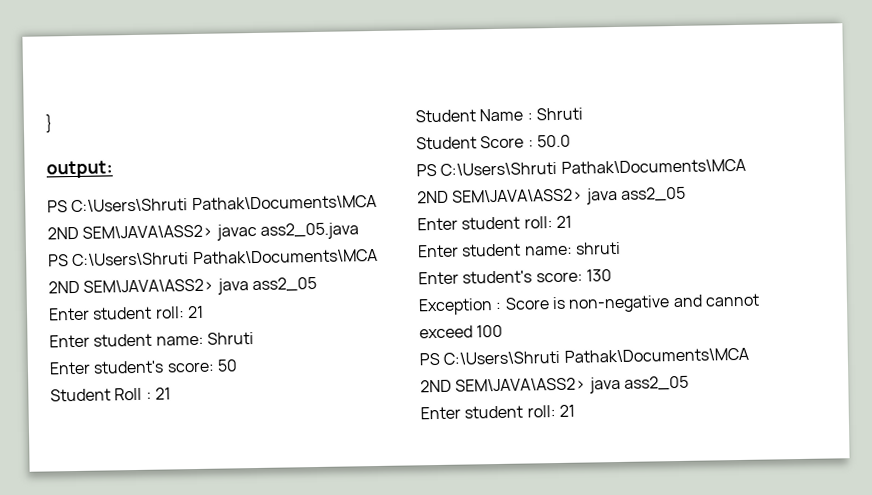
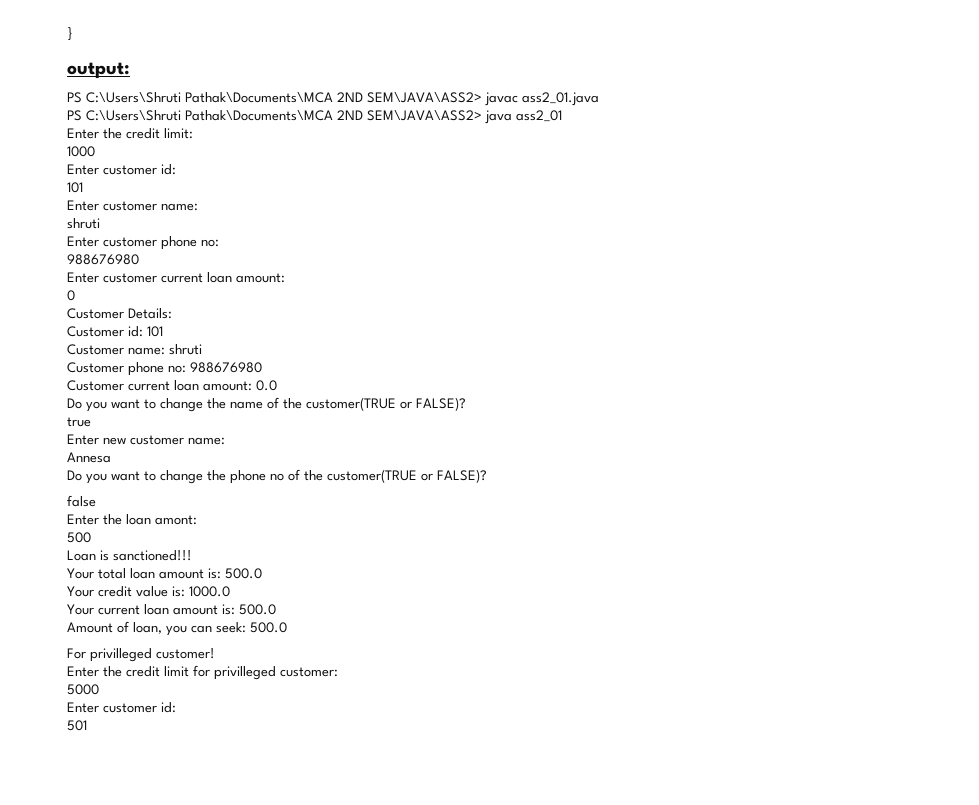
[259,222,359,240] [48,248,378,267] [48,276,317,295] [48,305,204,321] [49,332,254,348] [49,359,238,375] [50,387,171,402] [415,107,583,123] [416,134,571,150] [416,158,746,177] [417,186,686,205] [417,215,572,231] [417,241,621,258] [418,269,612,285] [418,293,760,316] [419,324,504,339] [419,347,749,366] [420,375,689,394] [420,404,575,420] ass2_05.java // PS C:\Users\Shruti Pathak\Documents\MCA 2ND SEM\JAVA\ASS2> java ass2_05 // Enter student roll: 21 // Enter student name: Shruti // Enter student's score: 50 // Student Roll : 21 // Student Name : Shruti // Student Score : 50.0 // PS C:\Users\Shruti Pathak\Documents\MCA 2ND SEM\JAVA\ASS2> java ass2_05 // Enter student roll: 21 // Enter student name: shruti // Enter student's score: 130 // Exception : Score is non-negative and cannot exceed 100 // PS C:\Users\Shruti Pathak\Documents\MCA 2ND SEM\JAVA\ASS2> java ass2_05 // Enter student roll: 21 -> [522,92,599,106] [67,110,562,124] [67,128,193,139] [67,146,95,157] [67,164,176,175] [67,182,83,193] [67,200,198,211] [67,218,100,229] [67,236,219,250] [67,254,139,265] [67,272,285,283] [67,290,75,301] [67,308,172,319] [67,326,163,337] [67,344,202,355] [67,362,262,376] [67,380,277,391] [67,397,466,412] [67,417,91,427] [67,434,225,445] [67,452,111,463] [67,469,487,484] [67,495,96,507] [67,514,197,525] [67,532,91,543] [67,550,192,561] [67,568,262,579] [67,586,230,597] [67,604,276,615] [67,621,287,636] [67,648,215,662] [67,665,338,680] [67,684,99,695] [67,702,176,713] [67,720,87,731] ass2_01.java // PS C:\Users\Shruti Pathak\Documents\MCA 2ND SEM\JAVA\ASS2> java ass2_01 // Enter the credit limit: // 1000 // Enter customer id: // 101 // Enter customer name: // shruti // Enter customer phone no: // 988676980 // Enter customer current loan amount: // 0 // Customer Details: // Customer id: 101 // Customer name: shruti // Customer phone no: 988676980 // Customer current loan amount: 0.0 // Do you want to change the name of the customer(TRUE or FALSE)? // true // Enter new customer name: // Annesa // Do you want to change the phone no of the customer(TRUE or FALSE)? // false // Enter the loan amont: // 500 // Loan is sanctioned!!! // Your total loan amount is: 500.0 // Your credit value is: 1000.0 // Your current loan amount is: 500.0 // Amount of loan, you can seek: 500.0 // For privilleged customer! // Enter the credit limit for privilleged customer: // 5000 // Enter customer id: // 501

